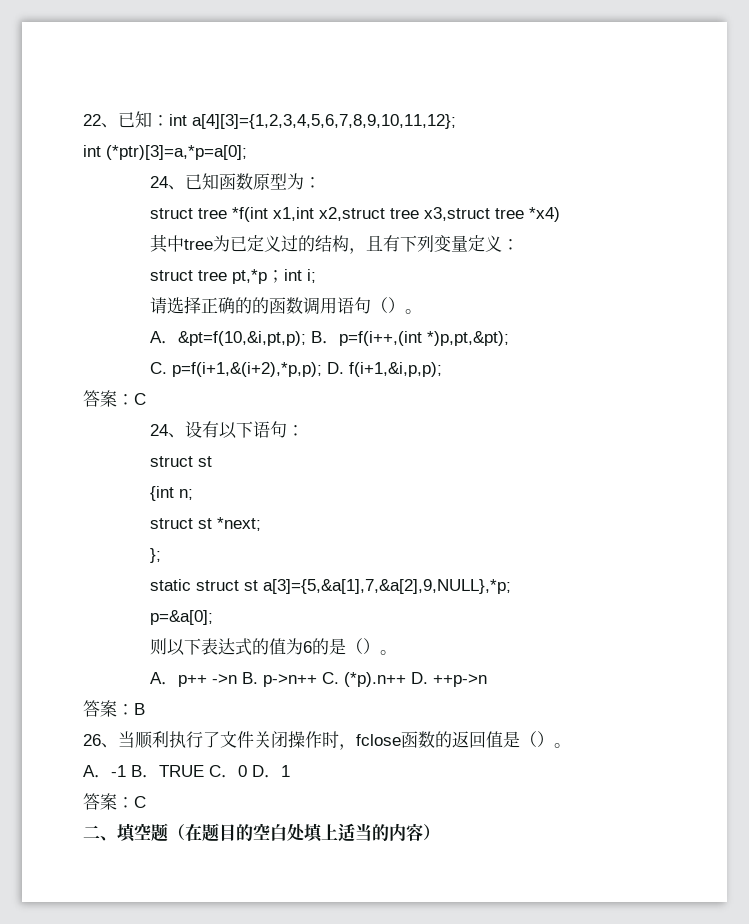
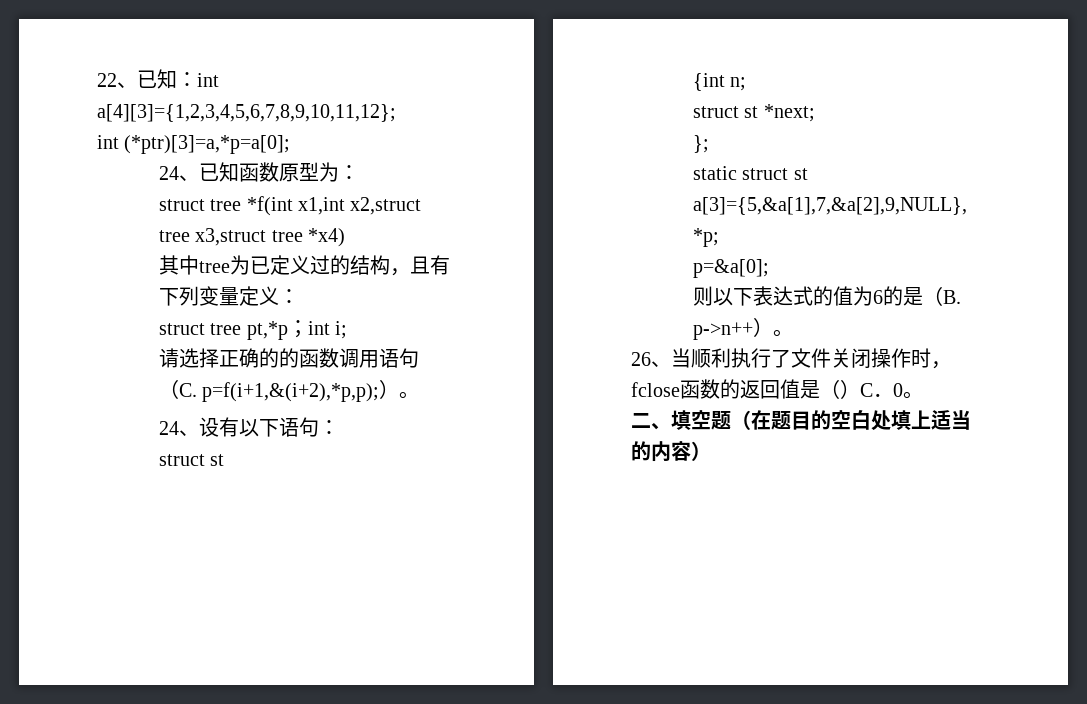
[387,297,422,314] [149,331,509,346] [149,362,442,377] [83,390,146,407] ）。 // A．&pt=f(10,&i,pt,p); B．p=f(i++,(int *)p,pt,&pt); // C. p=f(i+1,&(i+2),*p,p); D. f(i+1,&i,p,p); // 答案：C -> [178,379,420,402] C. p=f(i+1,&(i+2),*p,p);）。
[362,638,397,655] [149,672,487,687] [83,700,145,717] ）。 // A．p++ ->n B. p->n++ C. (*p).n++ D. ++p->n // 答案：B -> [942,290,961,304] [692,317,793,340] B. p->n++）。
[554,743,571,748] [83,765,290,778] [83,793,146,810] 。 // A．-1 B．TRUE C．0 D．1 // 答案：C -> [860,383,923,399] C．0。

